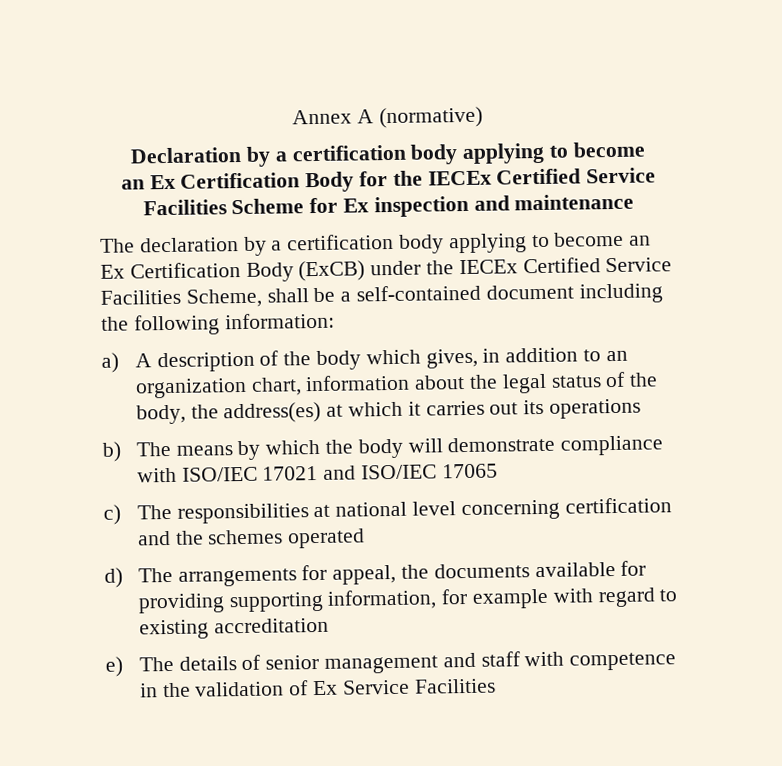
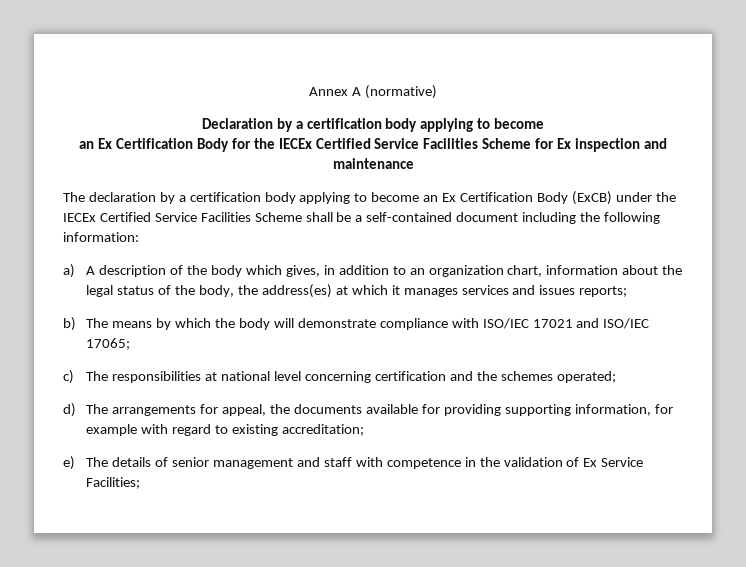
[185,288,262,308] Scheme, -> [254,212,302,222] Scheme
[425,398,641,419] carries out its operations -> [403,285,628,297] manages services and issues reports;
[441,463,498,479] 17065 -> [86,338,131,350] 17065;
[287,528,366,549] operated -> [556,371,616,383] operated;
[213,617,329,634] accreditation -> [282,424,365,436] accreditation;
[413,678,496,694] Facilities -> [86,477,141,489] Facilities;

